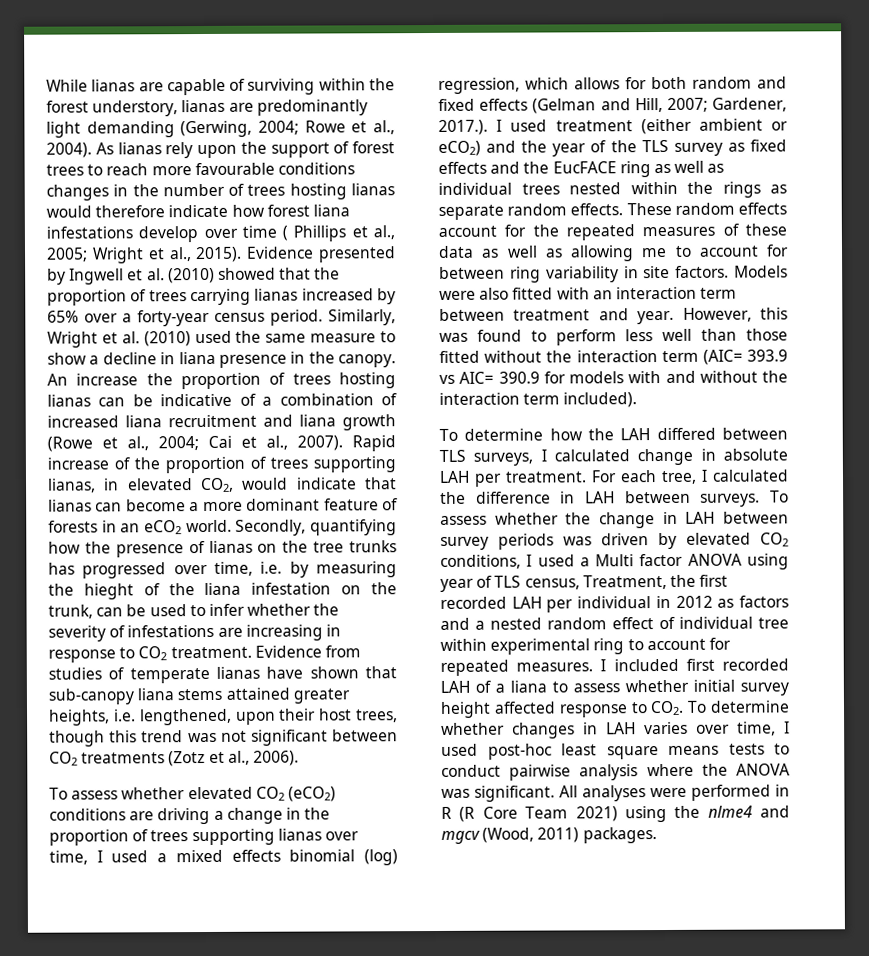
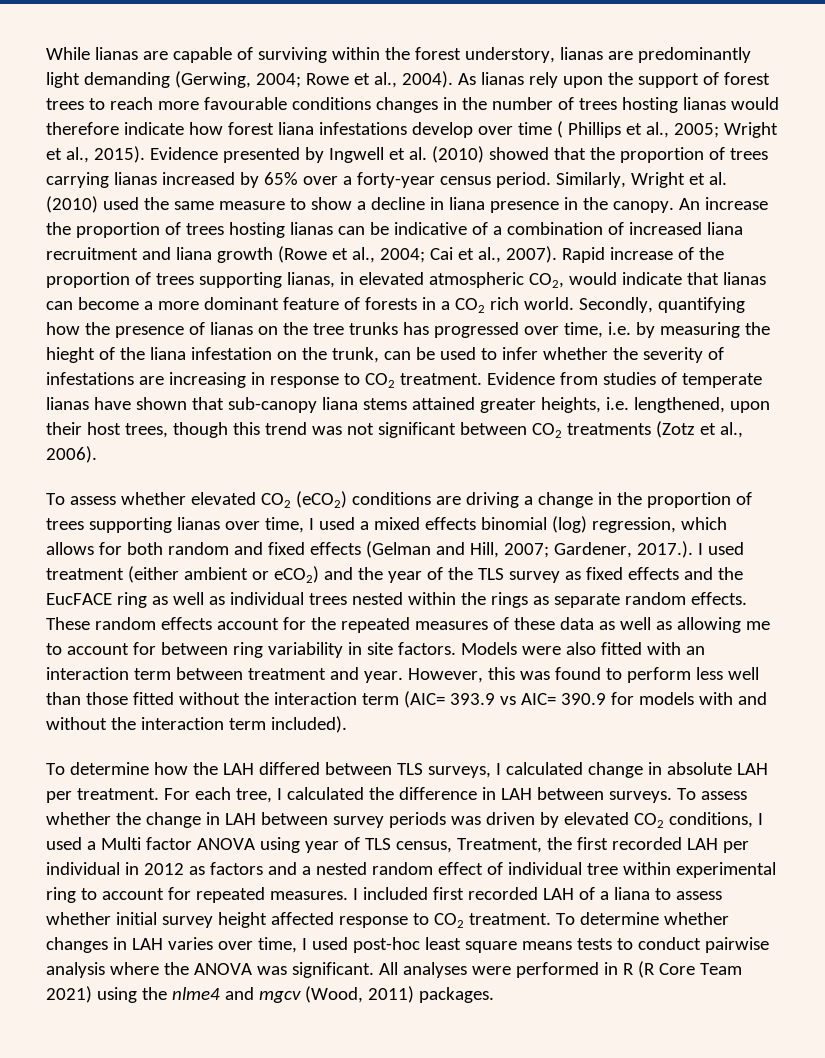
(193, 484) none -> [428,272,524,288] atmospheric
[120,520,182,535] an eCO2 -> [440,297,519,313] a CO2 rich
[650,700,685,716] CO2. -> [433,913,551,928] CO2 treatment.

